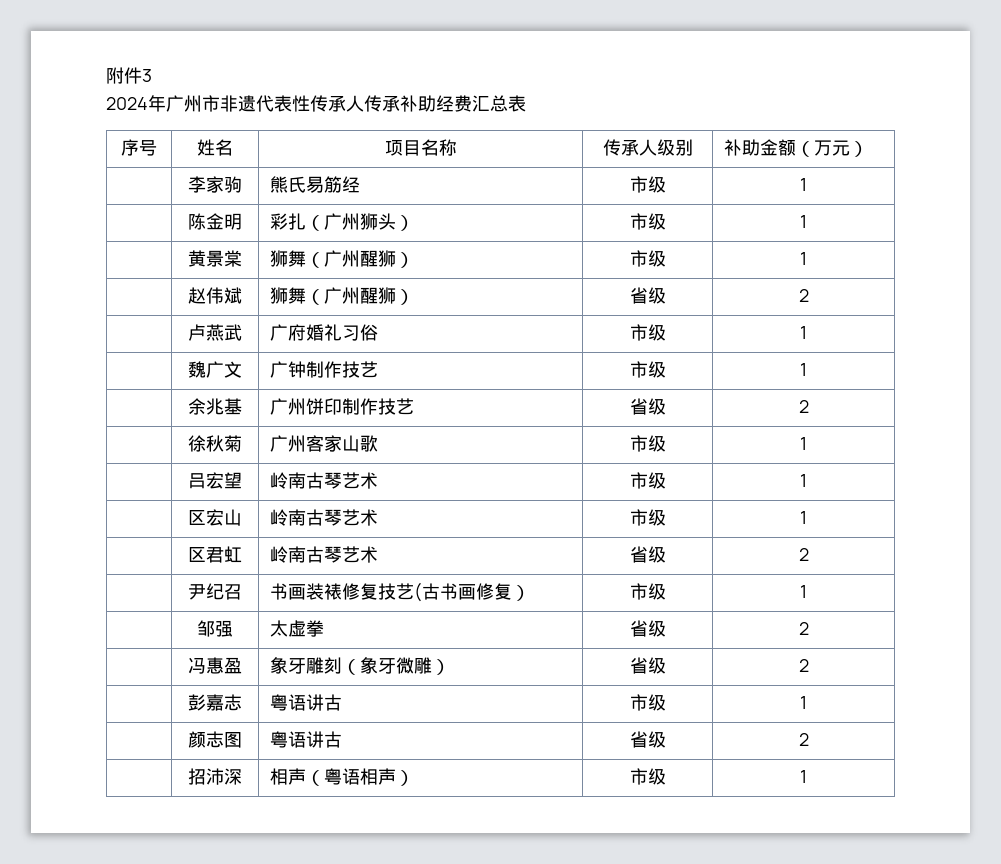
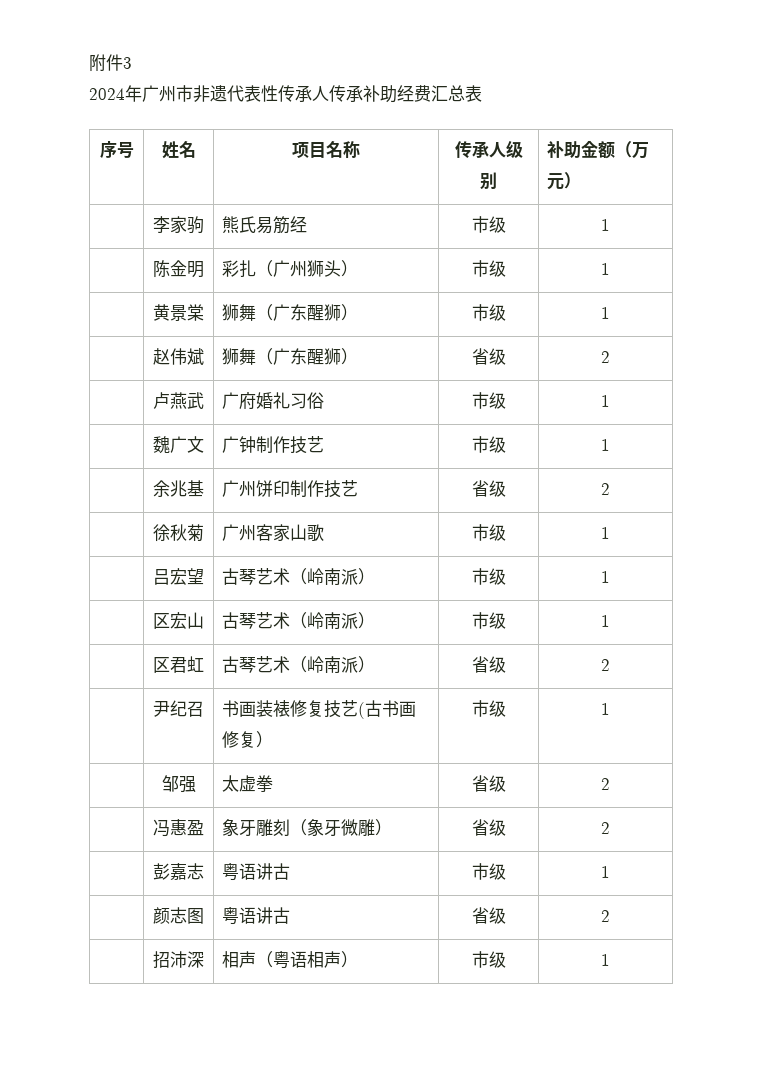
[341,250,360,267] 州 -> [289,304,307,321] 东
[341,287,360,304] 州 -> [289,348,307,365] 东
[269,472,378,489] 岭南古琴艺术 -> [221,568,375,585] 古琴艺术（岭南派）
[269,509,378,526] 岭南古琴艺术 -> [221,612,375,629] 古琴艺术（岭南派）
[269,546,378,563] 岭南古琴艺术 -> [221,656,375,673] 古琴艺术（岭南派）

